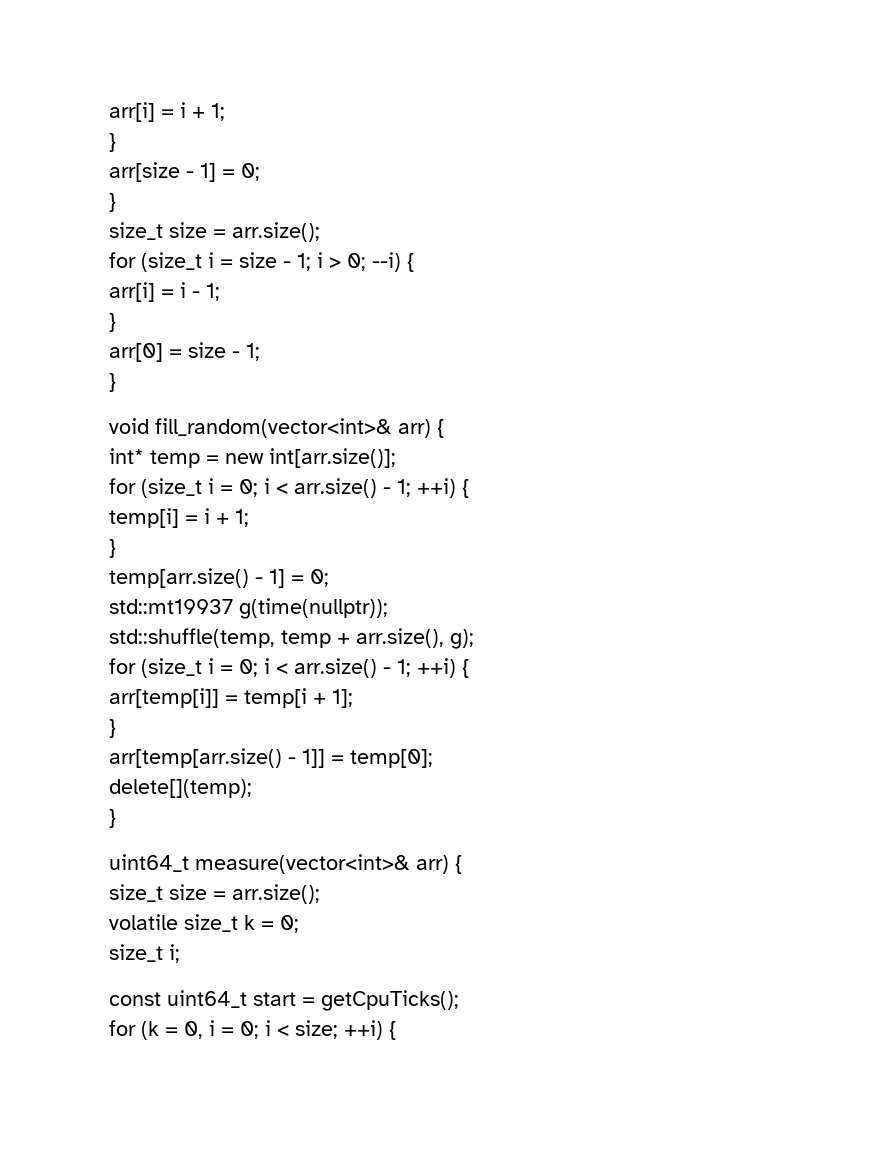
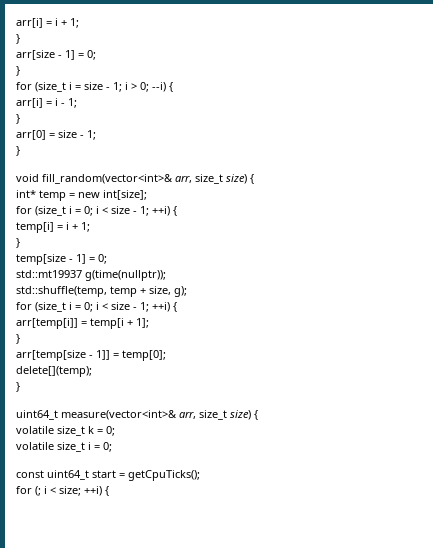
[109,222,320,242] // size_t size = arr.size(); -> (20, 71) none
[398,419,431,438] arr) -> [175,174,247,184] arr, size_t size)
[269,448,396,468] [109,478,377,498] int[arr.size()]; // for (size_t i = 0; i < arr.size() -> [103,190,147,200] [16,206,130,216] int[size]; // for (size_t i = 0; i < size
[109,568,249,588] temp[arr.size() -> [16,254,66,265] temp[size
[356,628,444,648] arr.size(), -> [149,286,171,295] size,
[294,658,377,678] arr.size() -> [111,302,130,310] size
[109,748,282,768] arr[temp[arr.size() -> [16,350,86,361] arr[temp[size
[416,855,462,874] [109,884,320,904] arr) { // size_t size = arr.size(); -> [179,410,258,420] arr, size_t size) {
[109,944,180,963] size_t i; -> [16,442,112,452] volatile size_t i = 0;
[141,1020,259,1040] (k = 0, i = 0; -> [35,486,41,496] (;

